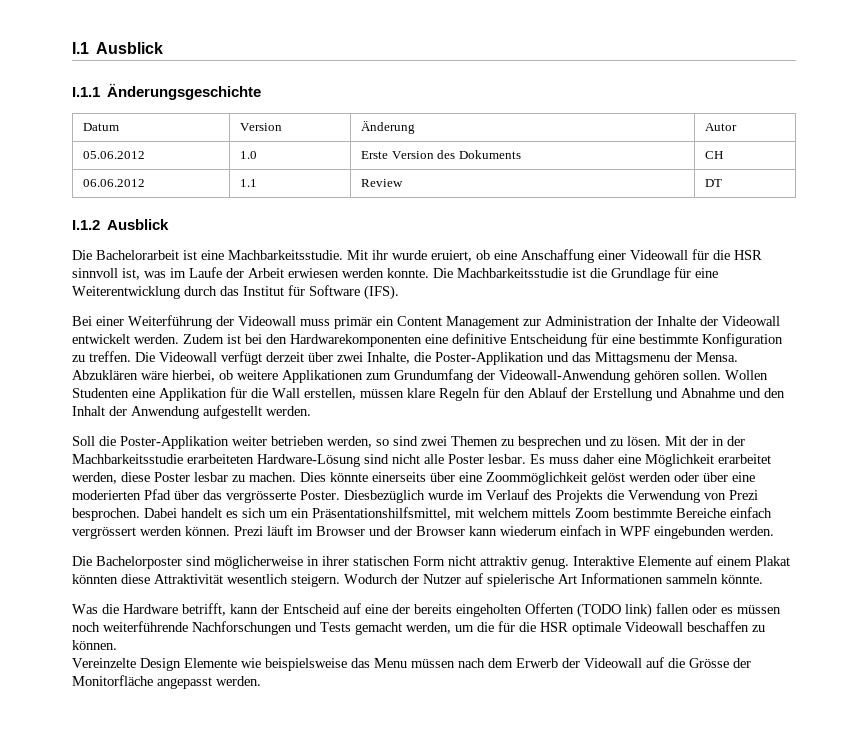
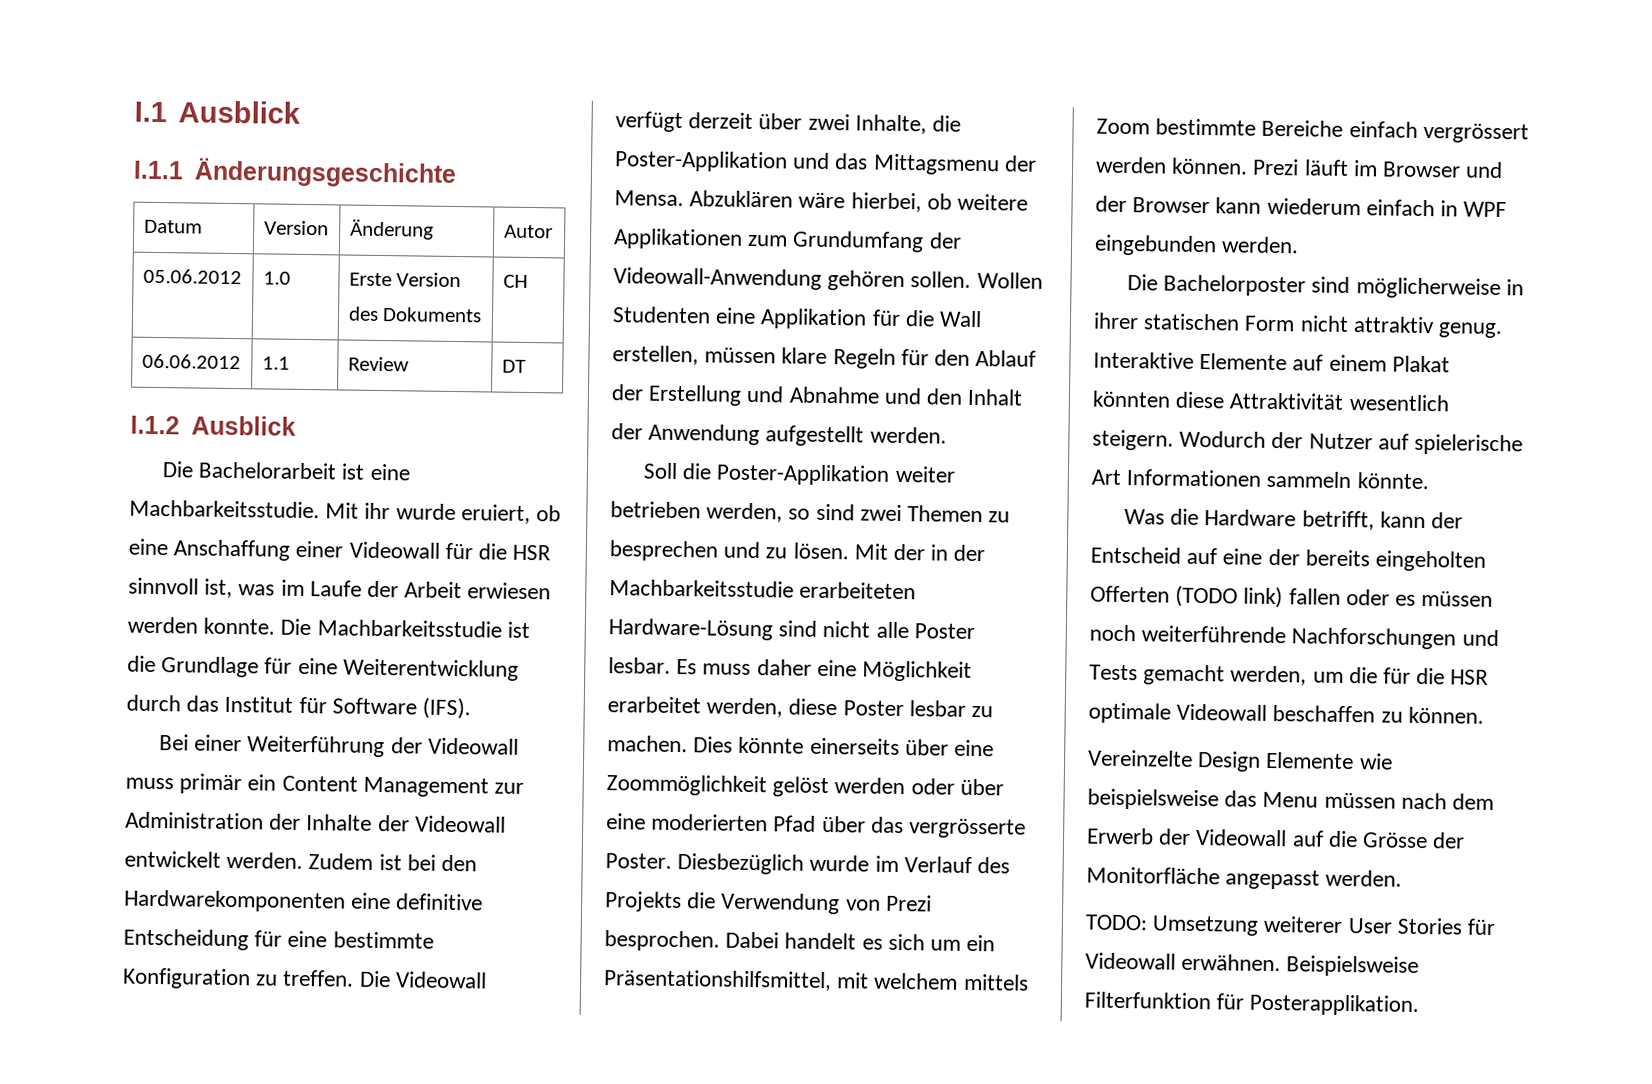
(261, 681) none -> [1085,914,1496,936] [1085,952,1420,978] [1084,991,1420,1017] // TODO: Umsetzung weiterer User Stories für Videowall erwähnen. Beispielsweise Filterfunktion für Posterapplikation.

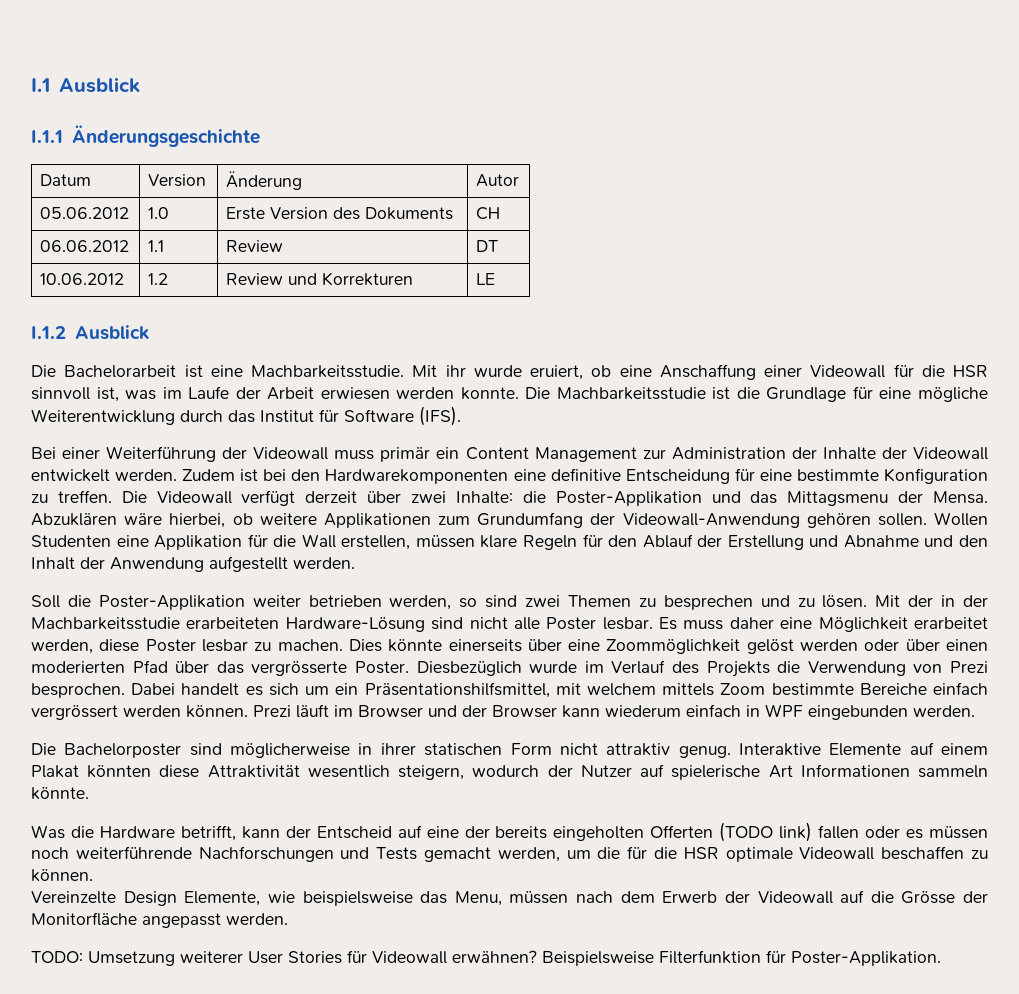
(526, 366) none -> [40,273,125,285] [148,273,169,285] [226,272,414,286] [476,273,496,285] // 10.06.2012 | 1.2 | Review und Korrekturen | LE
(338, 666) none -> [917,387,988,402] mögliche
[854,114,927,135] Inhalte, -> [455,491,513,504] Inhalte:
[606,813,646,830] eine -> [946,639,988,651] einen
[1092,429,1267,451] steigern. Wodurch -> [398,765,540,780] steigern, wodurch
[1266,751,1355,770] Elemente -> [184,891,261,906] Elemente,
[1262,791,1319,808] Menu -> [454,891,502,906] Menu,
[1181,953,1282,972] erwähnen. -> [452,950,537,963] erwähnen?
[1249,993,1420,1017] Posterapplikation. -> [791,951,941,966] Poster-Applikation.

